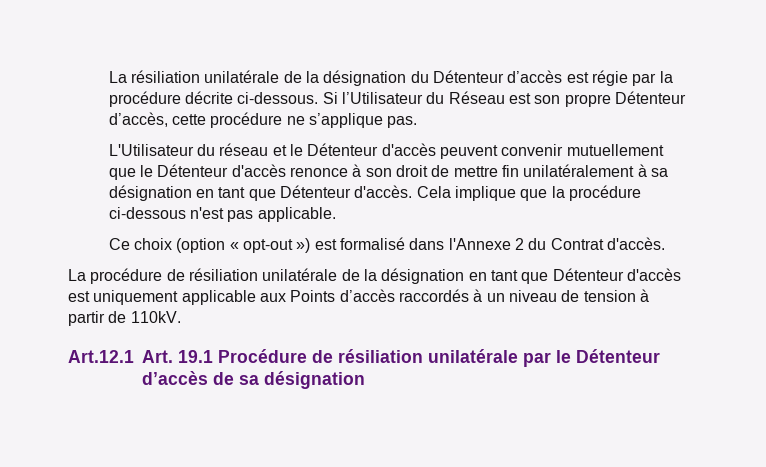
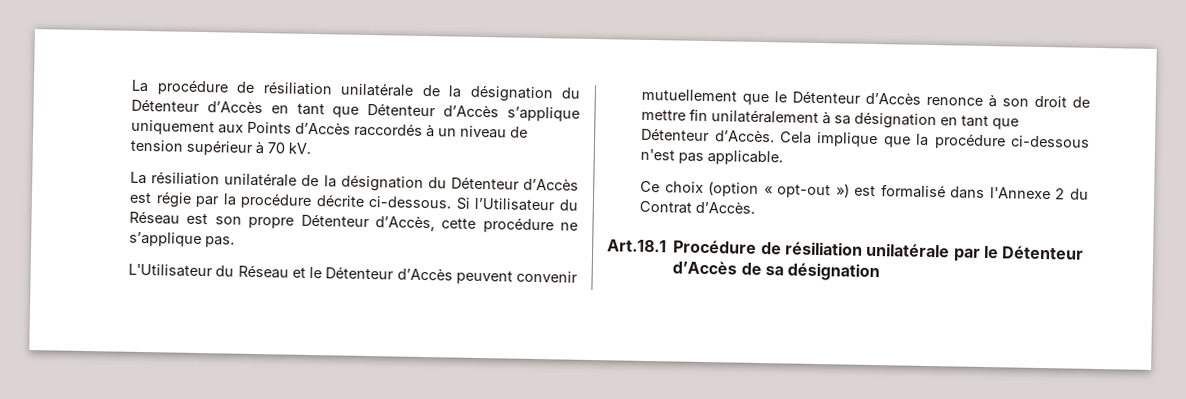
[108,70,563,86] La résiliation unilatérale de la désignation du Détenteur d’accès -> [131,79,580,103] [131,98,580,122] [131,119,529,139] [130,139,312,156] [130,171,579,192] La procédure de résiliation unilatérale de la désignation du Détenteur d’Accès en tant que Détenteur d’Accès s’applique uniquement aux Points d’Accès raccordés à un niveau de tension supérieur à 70 kV. // La résiliation unilatérale de la désignation du Détenteur d’Accès
[108,112,168,127] d’accès, -> [374,215,435,232] d’Accès,
[219,143,269,156] réseau -> [237,264,289,279] Réseau
[381,143,436,156] d'accès -> [396,267,453,281] d’Accès
[231,164,286,177] d'accès -> [865,91,922,105] d’Accès
[354,185,413,198] d'accès. -> [714,129,775,143] d’Accès.
[606,237,665,250] [68,268,681,284] [68,289,649,305] [68,311,181,326] [68,350,213,363] d'accès. // La procédure de résiliation unilatérale de la désignation en tant que Détenteur d'accès est uniquement applicable aux Points d’accès raccordés à un niveau de tension à partir de 110kV. // Art.12.1 Art. 19.1 -> [695,200,756,214] [607,239,667,253] d’Accès. // Art.18.1
[142,371,208,385] d’accès -> [672,260,738,275] d’Accès

